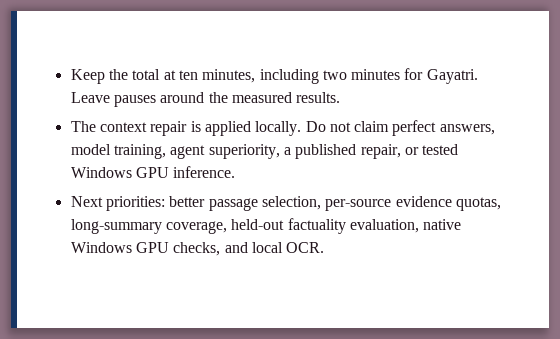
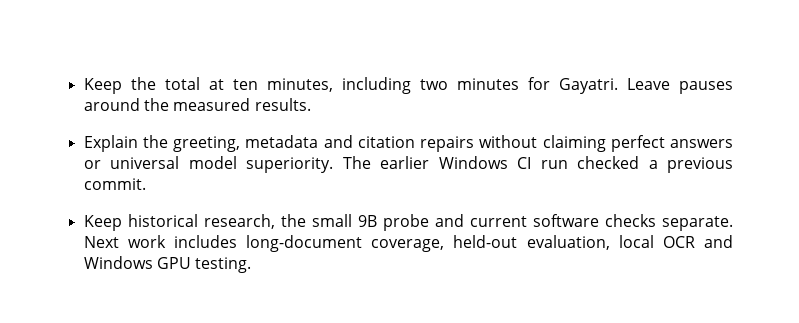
[70,120,495,136] [70,144,459,159] [70,166,236,178] [70,196,501,211] [70,218,462,234] [70,242,325,256] The context repair is applied locally. Do not claim perfect answers, model training, agent superiority, a published repair, or tested Windows GPU inference. // Next priorities: better passage selection, per-source evidence quotas, long-summary coverage, held-out factuality evaluation, native Windows GPU checks, and local OCR. -> [83,135,733,152] [83,156,734,173] [83,178,146,190] [83,214,733,231] [83,235,733,252] [83,256,252,273] Explain the greeting, metadata and citation repairs without claiming perfect answers or universal model superiority. The earlier Windows CI run checked a previous commit. // Keep historical research, the small 9B probe and current software checks separate. Next work includes long-document coverage, held-out evaluation, local OCR and Windows GPU testing.

